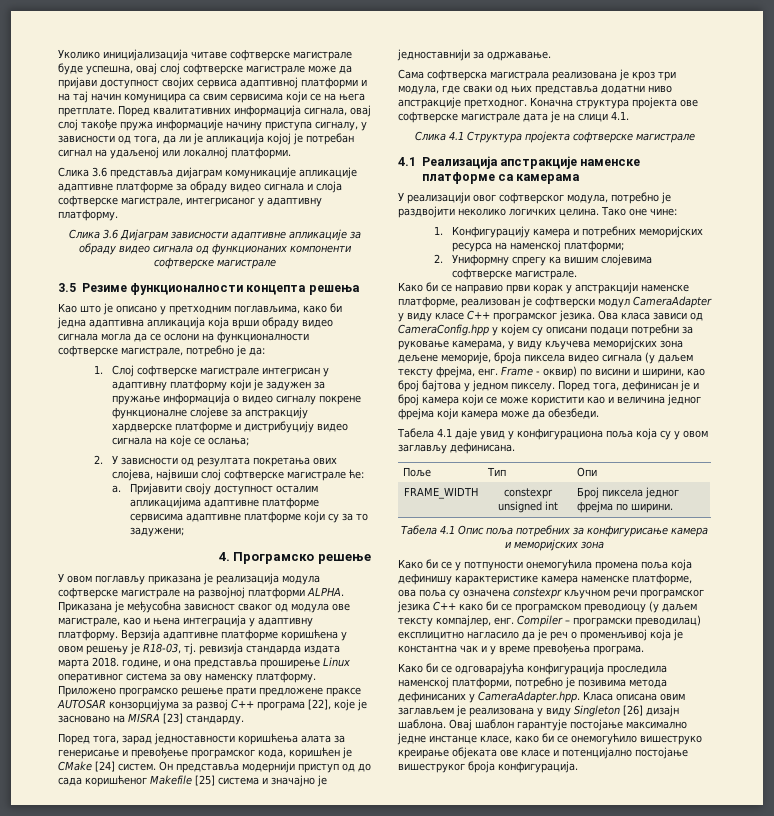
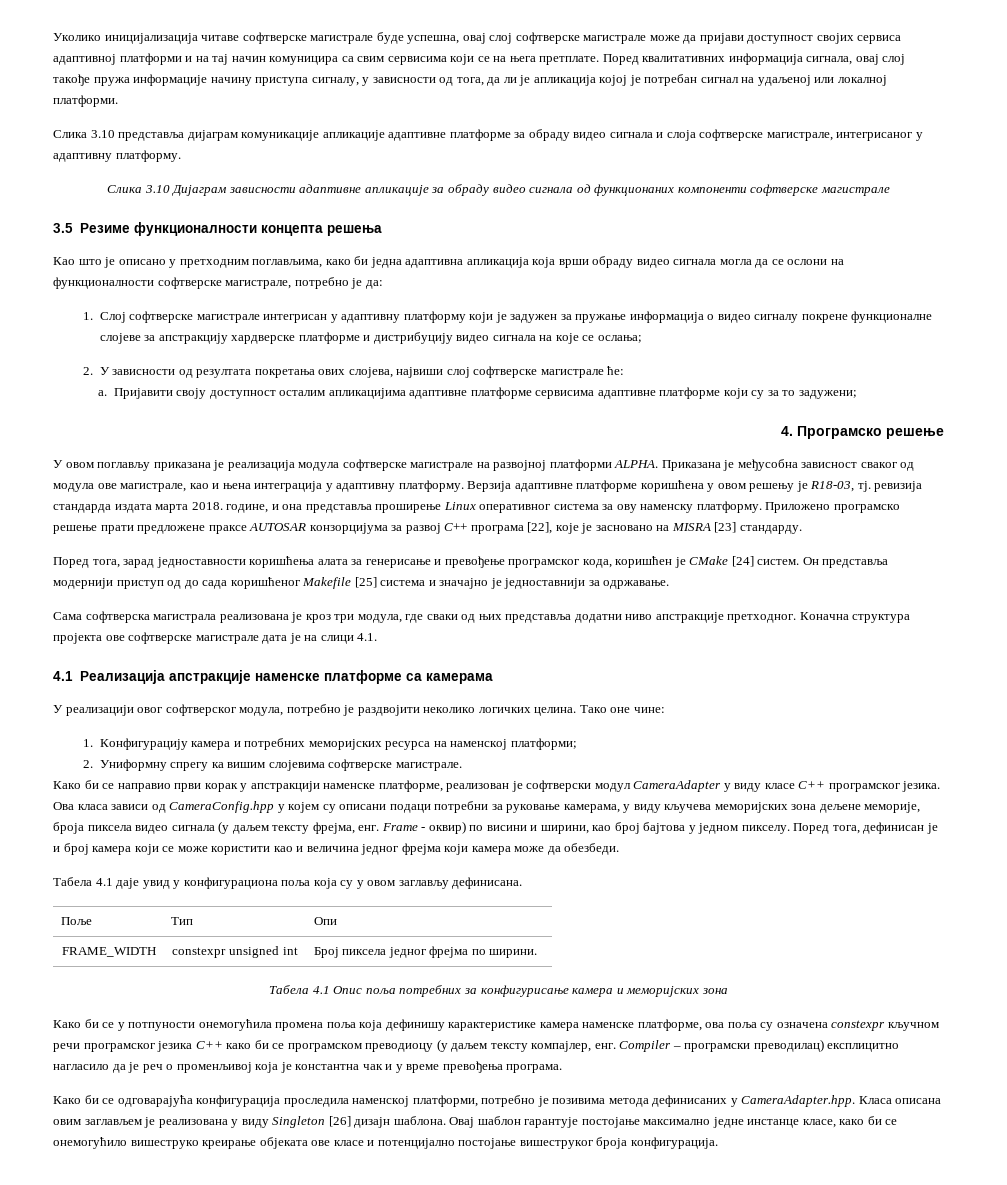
[92,167,107,177] 3.6 -> [90,130,115,138] 3.10
[102,229,118,239] 3.6 -> [144,185,170,193] 3.10
[414,131,695,143] // Слика 4.1 Структура пројекта софтверске магистрале -> (378, 637) none

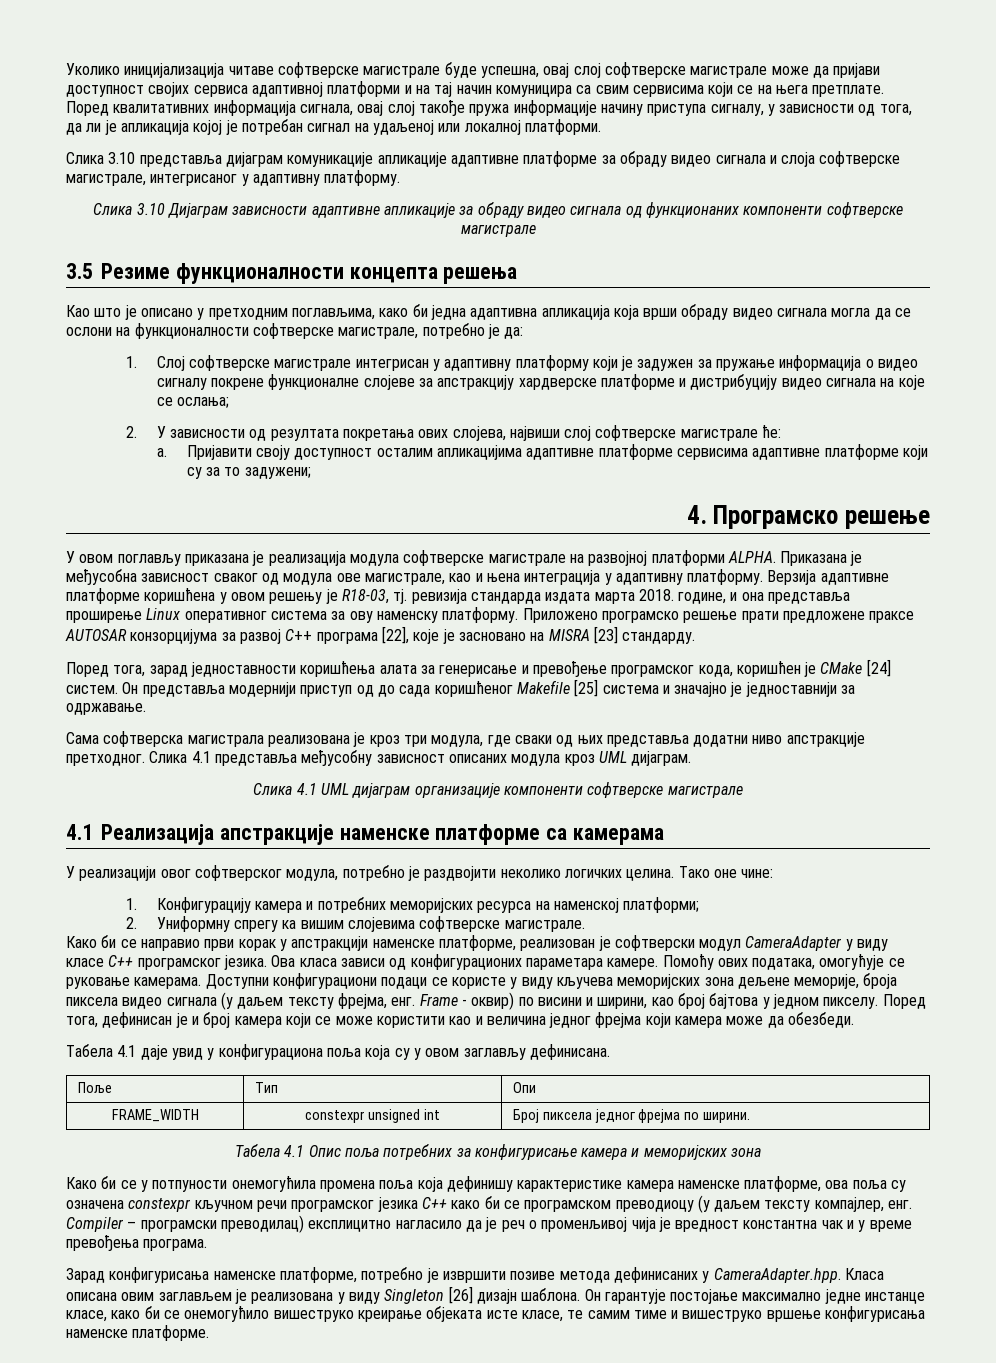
[799,612,911,623] [53,632,378,644] Коначна структура пројекта ове софтверске магистрале дата је на слици 4.1. -> [149,750,692,766] [253,782,743,798] Слика 4.1 представља међусобну зависност описаних модула кроз UML дијаграм. // Слика 4.1 UML дијаграм организације компоненти софтверске магистрале
[169,801,620,813] CameraConfig.hpp у којем су описани подаци потребни за руковање камерама, -> [410,954,905,970] [66,973,506,989] конфигурационих параметара камере. Помоћу ових података, омогућује се руковање камерама. Доступни конфигурациони подаци се користе
[255,1062,292,1073] која је -> [631,1217,740,1232] чија је вредност
[53,1095,606,1107] Како би се одговарајућа конфигурација проследила наменској платформи, потребно је позивима -> [66,1267,556,1283] Зарад конфигурисања наменске платформе, потребно је извршити позиве
[449,1116,521,1128] Овај шаблон -> [584,1289,601,1301] Он
[311,1137,718,1149] ове класе и потенцијално постојање вишеструког броја конфигурација. -> [486,1306,926,1322] [66,1325,210,1341] исте класе, те самим тиме и вишеструко вршење конфигурисања наменске платформе.

